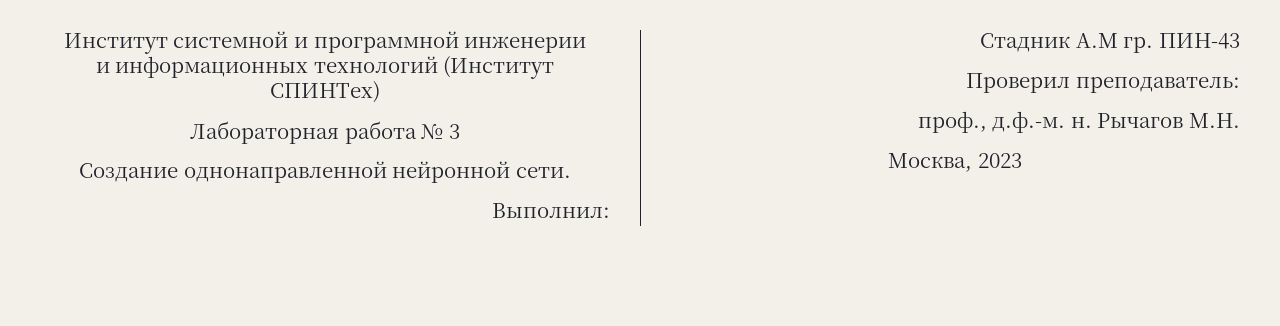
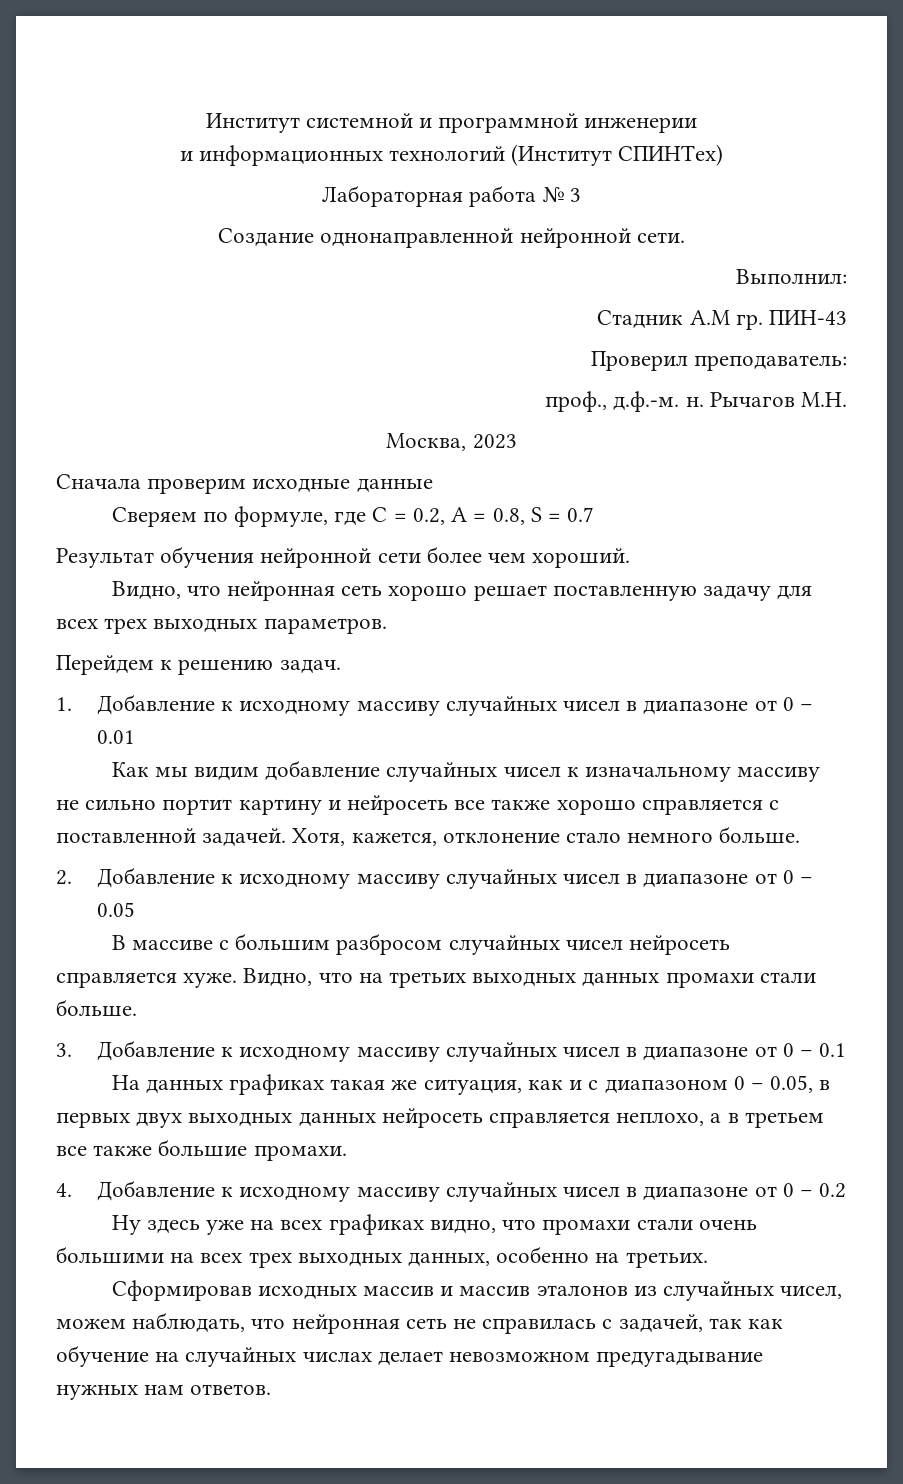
(1022, 160) none -> [56,474,433,494] [111,506,595,527] [56,546,631,568] [111,581,813,601] [56,618,387,634] [56,655,341,675] [56,694,813,716] [96,730,135,744] [111,760,821,782] [56,795,780,815] [56,826,801,847] [56,867,813,889] [96,902,135,917] [111,933,731,955] [56,968,816,988] [56,999,137,1017] [56,1040,847,1062] [111,1074,831,1095] [56,1108,824,1128] [56,1139,347,1161] [56,1180,847,1202] [111,1214,757,1235] [56,1246,708,1268] [111,1280,843,1301] [56,1312,784,1334] [56,1345,764,1367] [56,1384,272,1400] // Сначала проверим исходные данные // Сверяем по формуле, где С = 0.2, А = 0.8, S = 0.7 // Результат обучения нейронной сети более чем хороший. // Видно, что нейронная сеть хорошо решает поставленную задачу для всех трех выходных параметров. // Перейдем к решению задач. // 1. Добавление к исходному массиву случайных чисел в диапазоне от 0 – 0.01 // Как мы видим добавление случайных чисел к изначальному массиву не сильно портит картину и нейросеть все также хорошо справляется с поставленной задачей. Хотя, кажется, отклонение стало немного больше. // 2. Добавление к исходному массиву случайных чисел в диапазоне от 0 – 0.05 // В массиве с большим разбросом случайных чисел нейросеть справляется хуже. Видно, что на третьих выходных данных промахи стали больше. // 3. Добавление к исходному массиву случайных чисел в диапазоне от 0 – 0.1 // На данных графиках такая же ситуация, как и с диапазоном 0 – 0.05, в первых двух выходных данных нейросеть справляется неплохо, а в третьем все также большие промахи. // 4. Добавление к исходному массиву случайных чисел в диапазоне от 0 – 0.2 // Ну здесь уже на всех графиках видно, что промахи стали очень большими на всех трех выходных данных, особенно на третьих. // Сформировав исходных массив и массив эталонов из случайных чисел, можем наблюдать, что нейронная сеть не справилась с задачей, так как обучение на случайных числах делает невозможном предугадывание нужных нам ответов.

